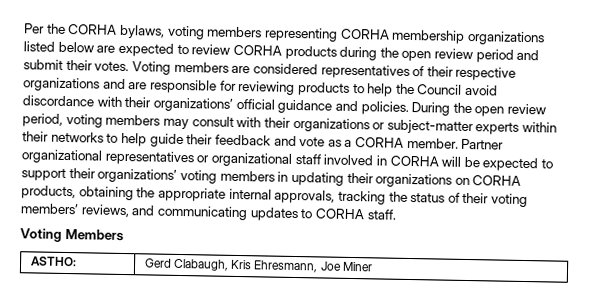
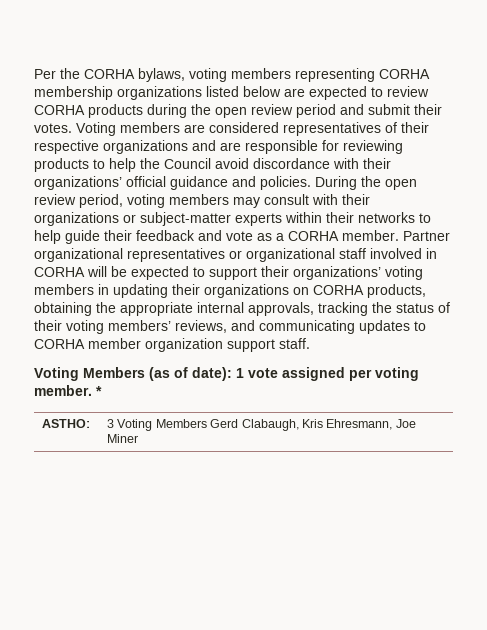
(365, 214) none -> [88,338,275,352] member organization support
[30,256,77,267] // ASTHO: | -> [149,367,419,381] [34,385,102,396] [42,419,91,428] [107,419,207,431] (as of date): 1 vote assigned per voting member. * // ASTHO: | 3 Voting Members

